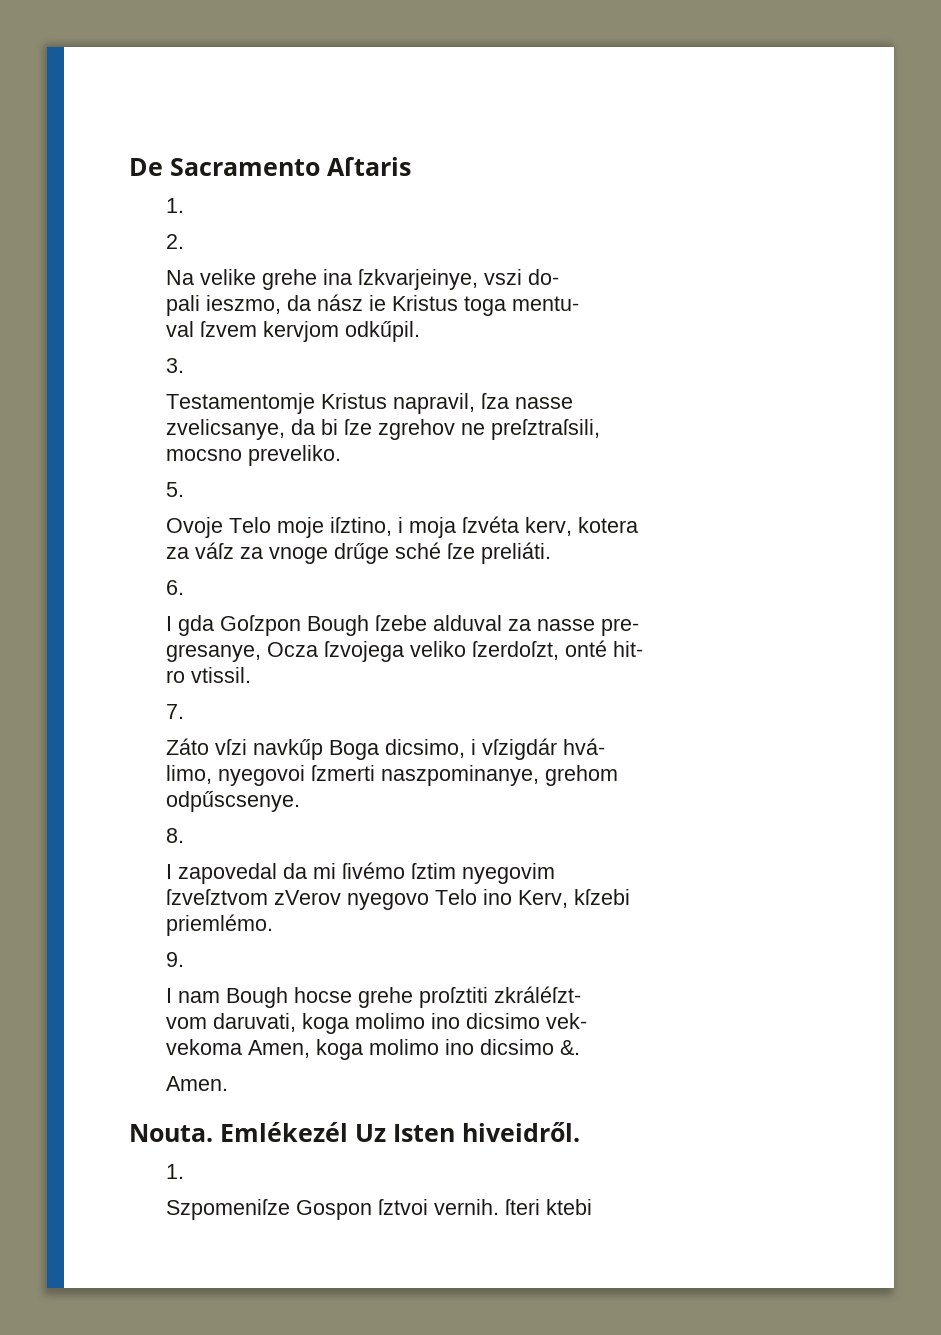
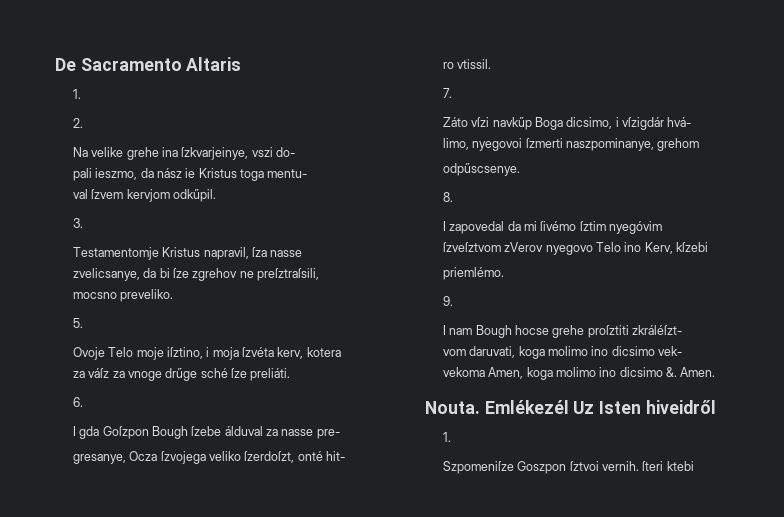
[327,157,411,176] Aſtaris -> [186,57,242,71] Altaris
[433,615,503,631] alduval -> [224,426,263,436] álduval
[462,863,556,884] nyegovim -> [609,221,663,234] nyegóvim
(581, 1047) // -> (678, 372) none
[462,1122,580,1142] hiveidről. -> [645,400,716,414] hiveidről
[296,1200,373,1220] Gospon -> [517,461,567,474] Goszpon

